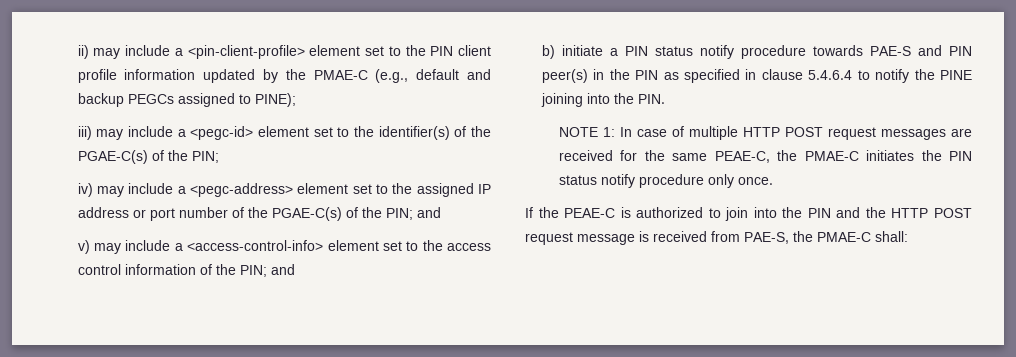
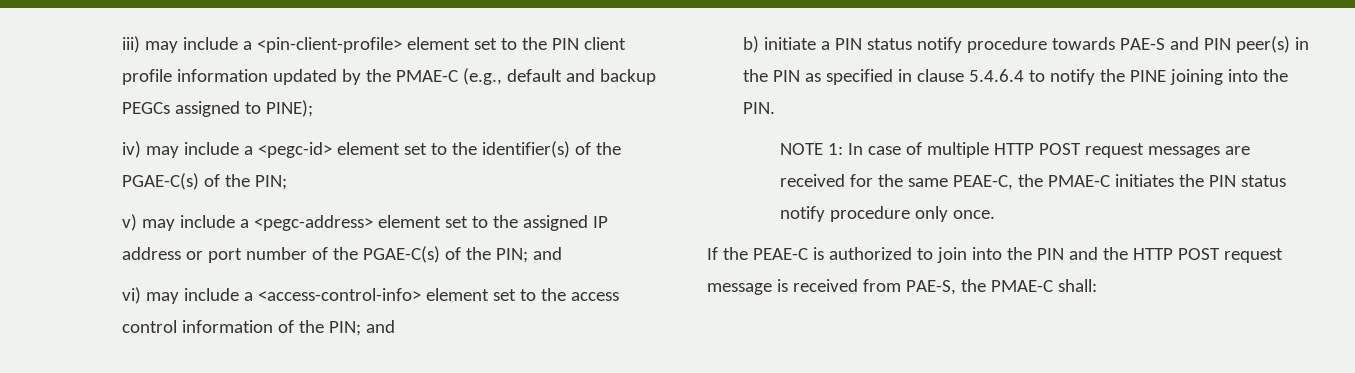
[77,45,89,59] ii) -> [121,36,140,53] iii)
[77,126,92,140] iii) -> [121,141,141,158] iv)
[77,183,93,197] iv) -> [121,214,137,231] v)
[77,240,90,254] v) -> [121,287,141,304] vi)

